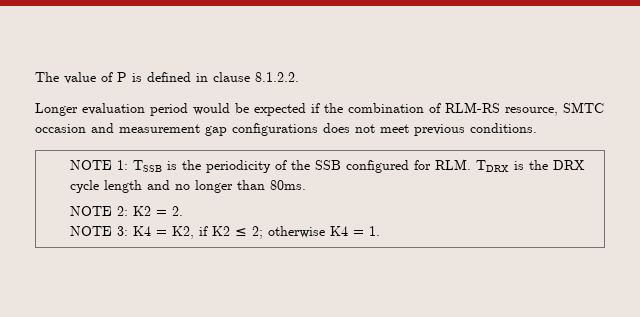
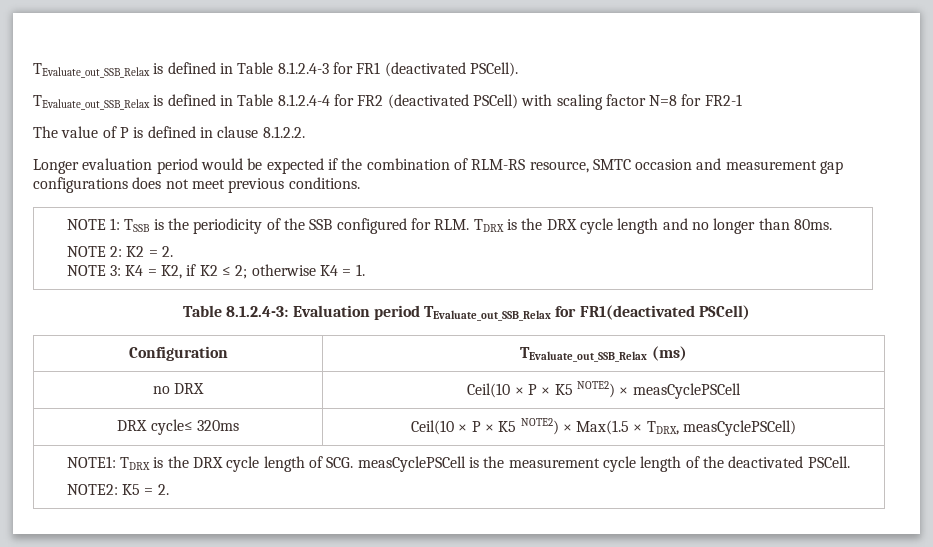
(35, 77) none -> [33,62,518,78] [33,94,742,110] TEvaluate_out_SSB_Relax is defined in Table 8.1.2.4-3 for FR1 (deactivated PSCell). // TEvaluate_out_SSB_Relax is defined in Table 8.1.2.4-4 for FR2 (deactivated PSCell) with scaling factor N=8 for FR2-1 //
(381, 231) none -> [182,305,751,321] [128,346,228,361] [520,346,687,362] [152,383,205,394] [467,381,741,399] [117,419,239,435] [410,418,797,436] [66,456,850,472] [66,484,169,495] // Table 8.1.2.4-3: Evaluation period TEvaluate_out_SSB_Relax for FR1(deactivated PSCell) // Configuration | TEvaluate_out_SSB_Relax (ms) // no DRX | Ceil(10 × P × K5 NOTE2) × measCyclePSCell // DRX cycle≤ 320ms | Ceil(10 × P × K5 NOTE2) × Max(1.5 × TDRX, measCyclePSCell) // NOTE1: TDRX is the DRX cycle length of SCG. measCyclePSCell is the measurement cycle length of the deactivated PSCell. // NOTE2: K5 = 2.

